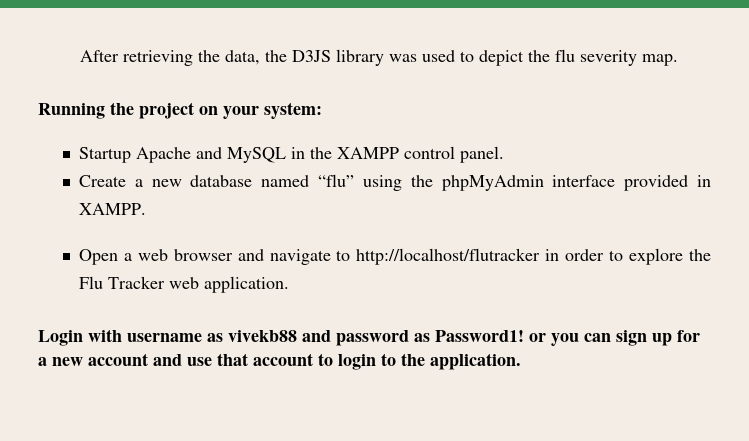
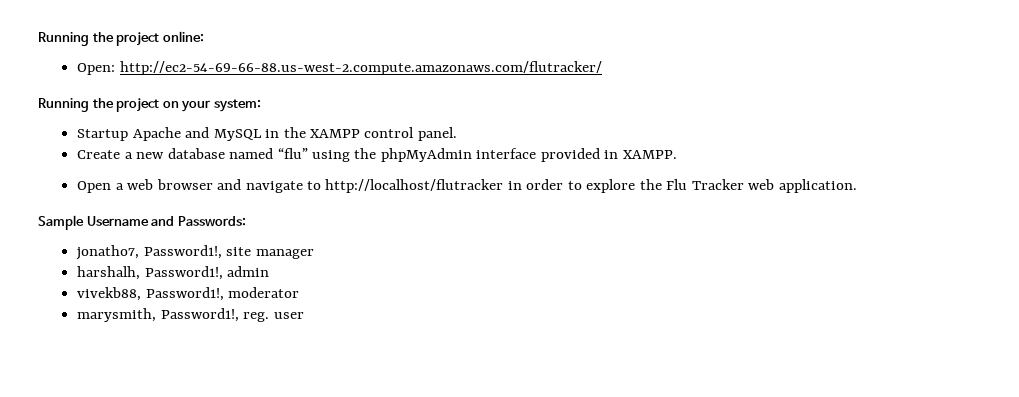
[80,49,679,66] After retrieving the data, the D3JS library was used to depict the flu severity map. -> [38,31,204,46] [77,61,602,75] Running the project online: // Open: http://ec2-54-69-66-88.us-west-2.compute.amazonaws.com/flutracker/
[38,329,700,346] [38,353,521,370] Login with username as vivekb88 and password as Password1! or you can sign up for a new account and use that account to login to the application. -> [38,215,246,230] [76,245,314,260] [77,266,270,280] [77,287,300,301] [77,308,304,322] Sample Username and Passwords: // jonatho7, Password1!, site manager // harshalh, Password1!, admin // vivekb88, Password1!, moderator // marysmith, Password1!, reg. user

